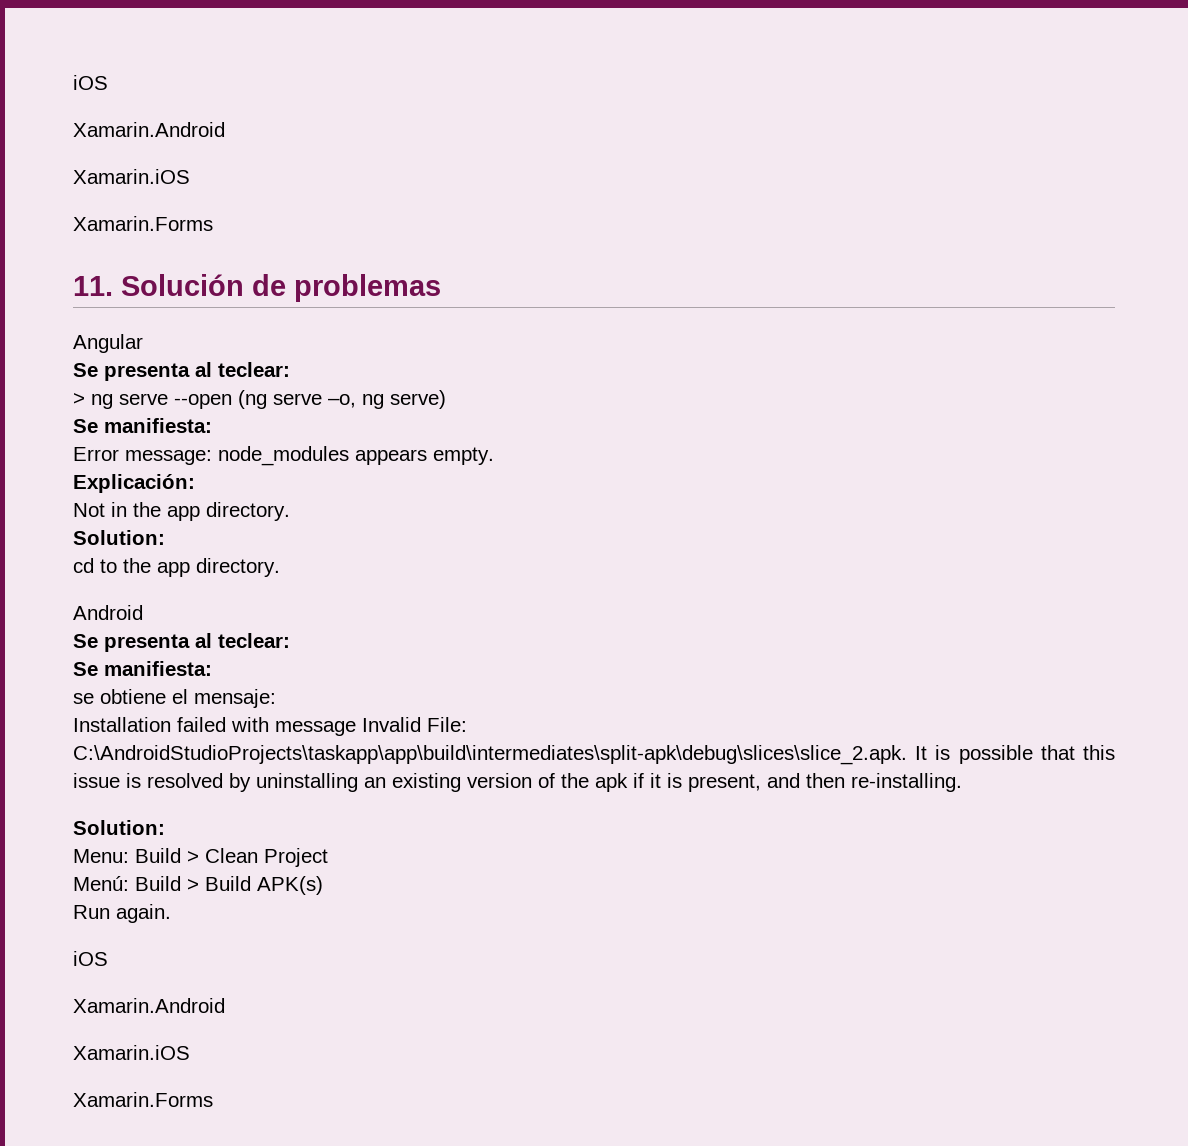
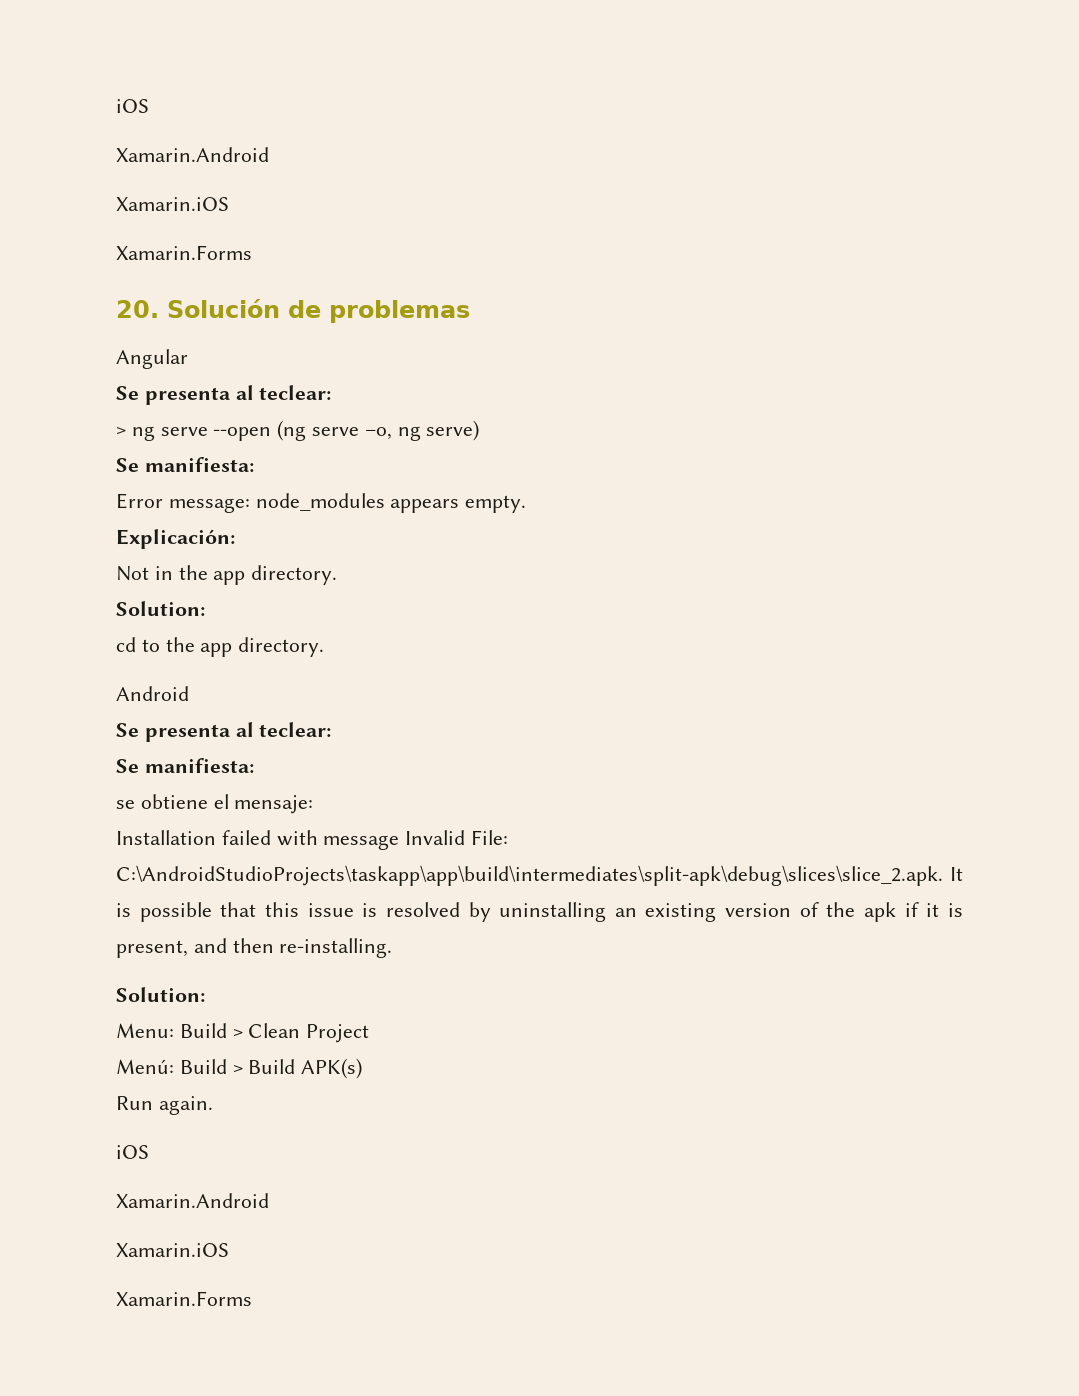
[73,276,113,296] 11. -> [116,300,159,318] 20.

